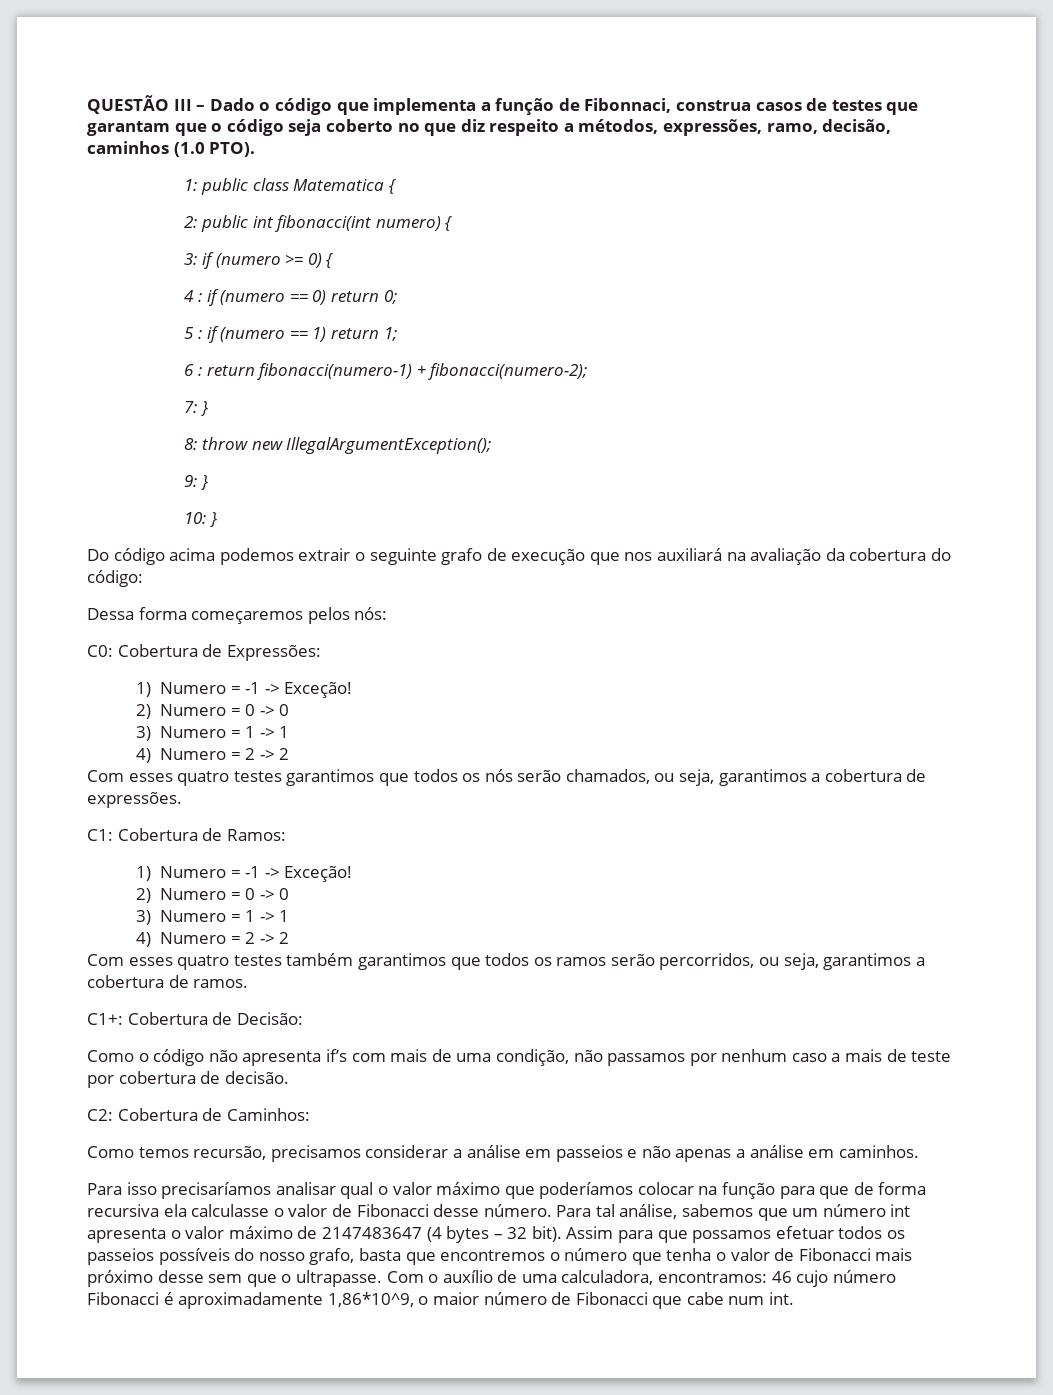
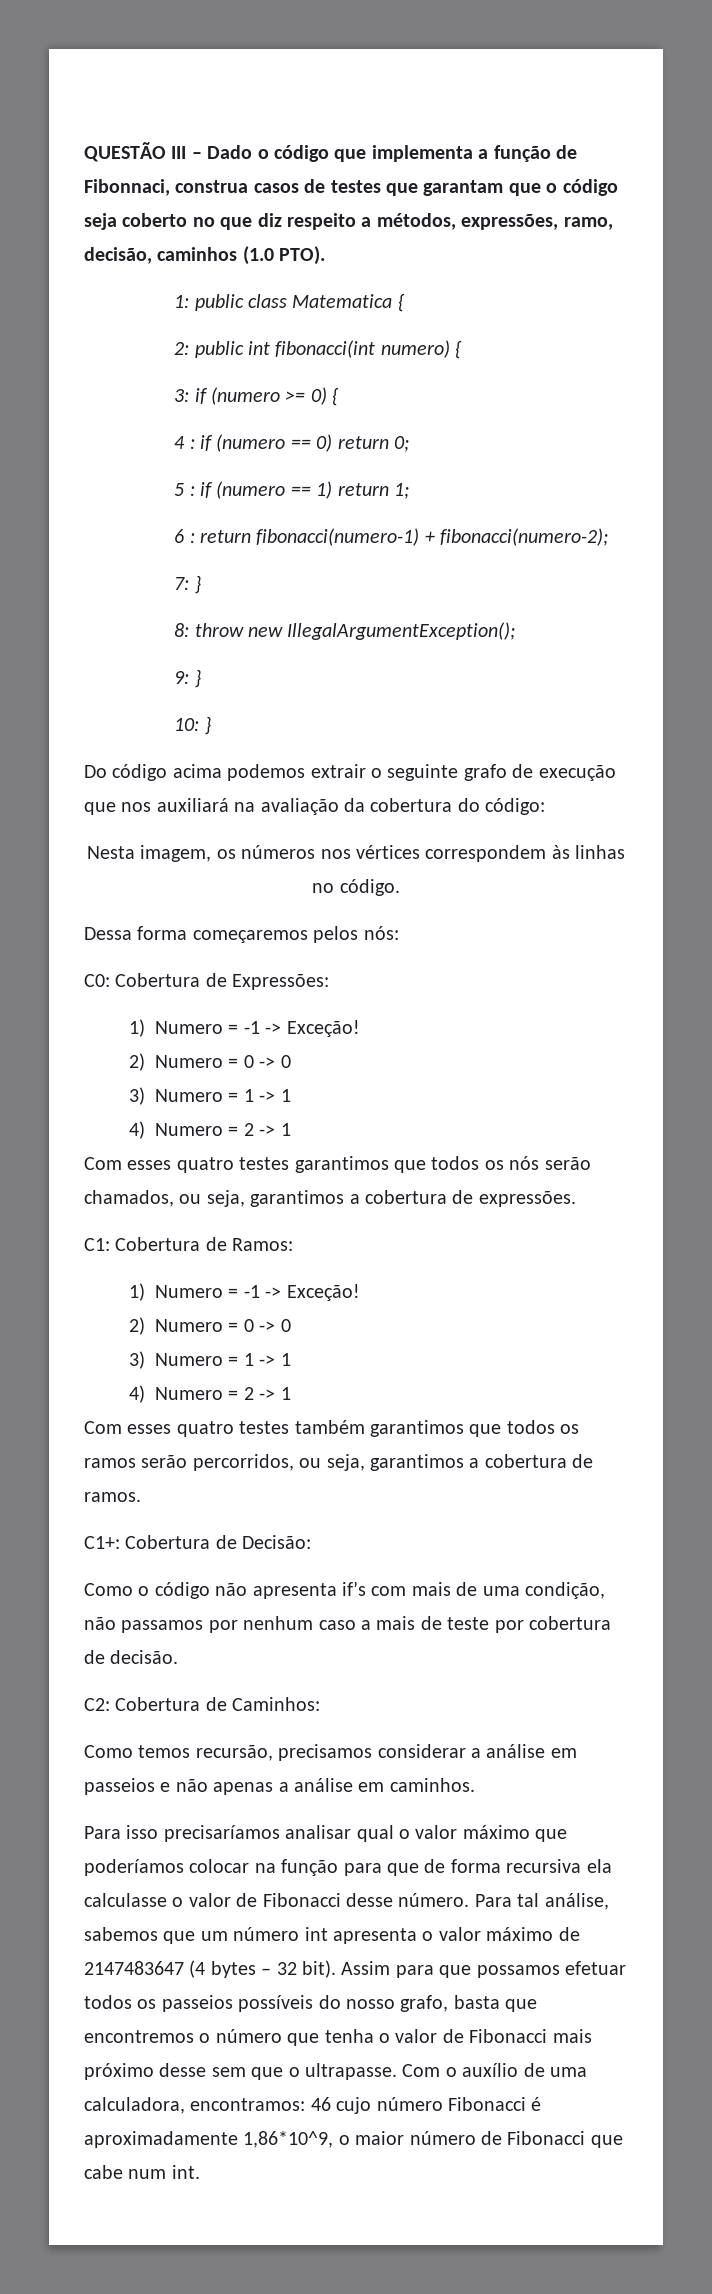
(143, 578) none -> [86,845,626,862] [312,879,400,896] // Nesta imagem, os números nos vértices correspondem às linhas no código.
[279,748,290,760] 2 -> [280,1123,291,1136] 1
[279,932,290,944] 2 -> [280,1387,291,1400] 1

